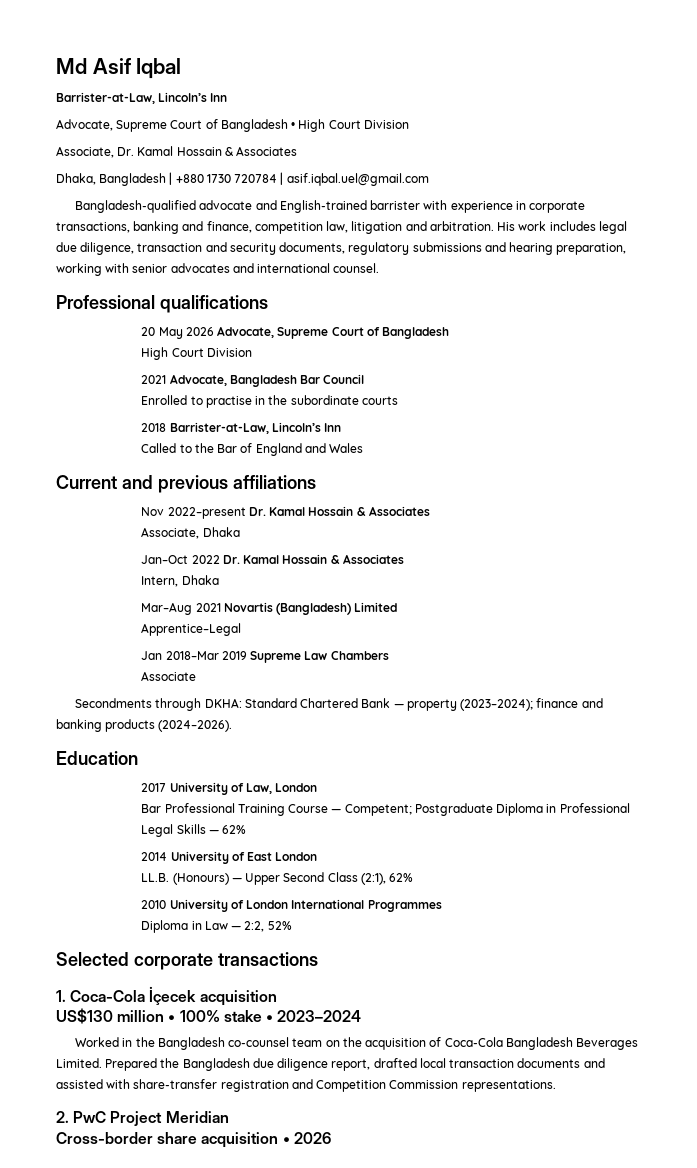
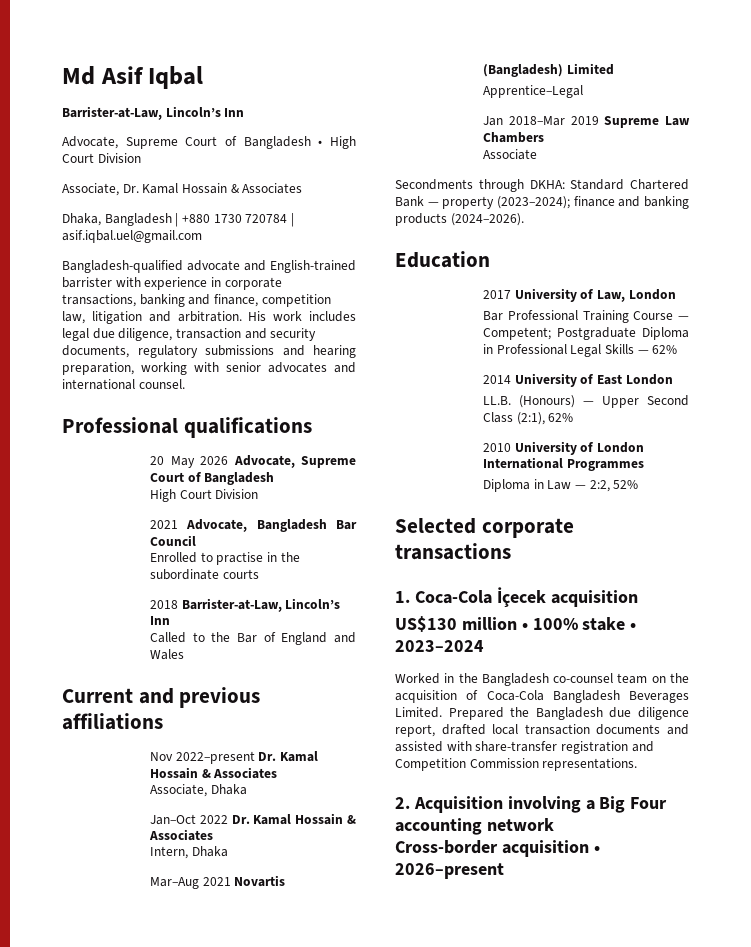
[73,1111,229,1126] PwC Project Meridian -> [413,796,668,813] [395,818,554,835] Acquisition involving a Big Four accounting network
[157,1132,198,1144] share -> (498, 847) none
[293,1132,331,1144] 2026 -> [395,863,504,879] 2026–present

